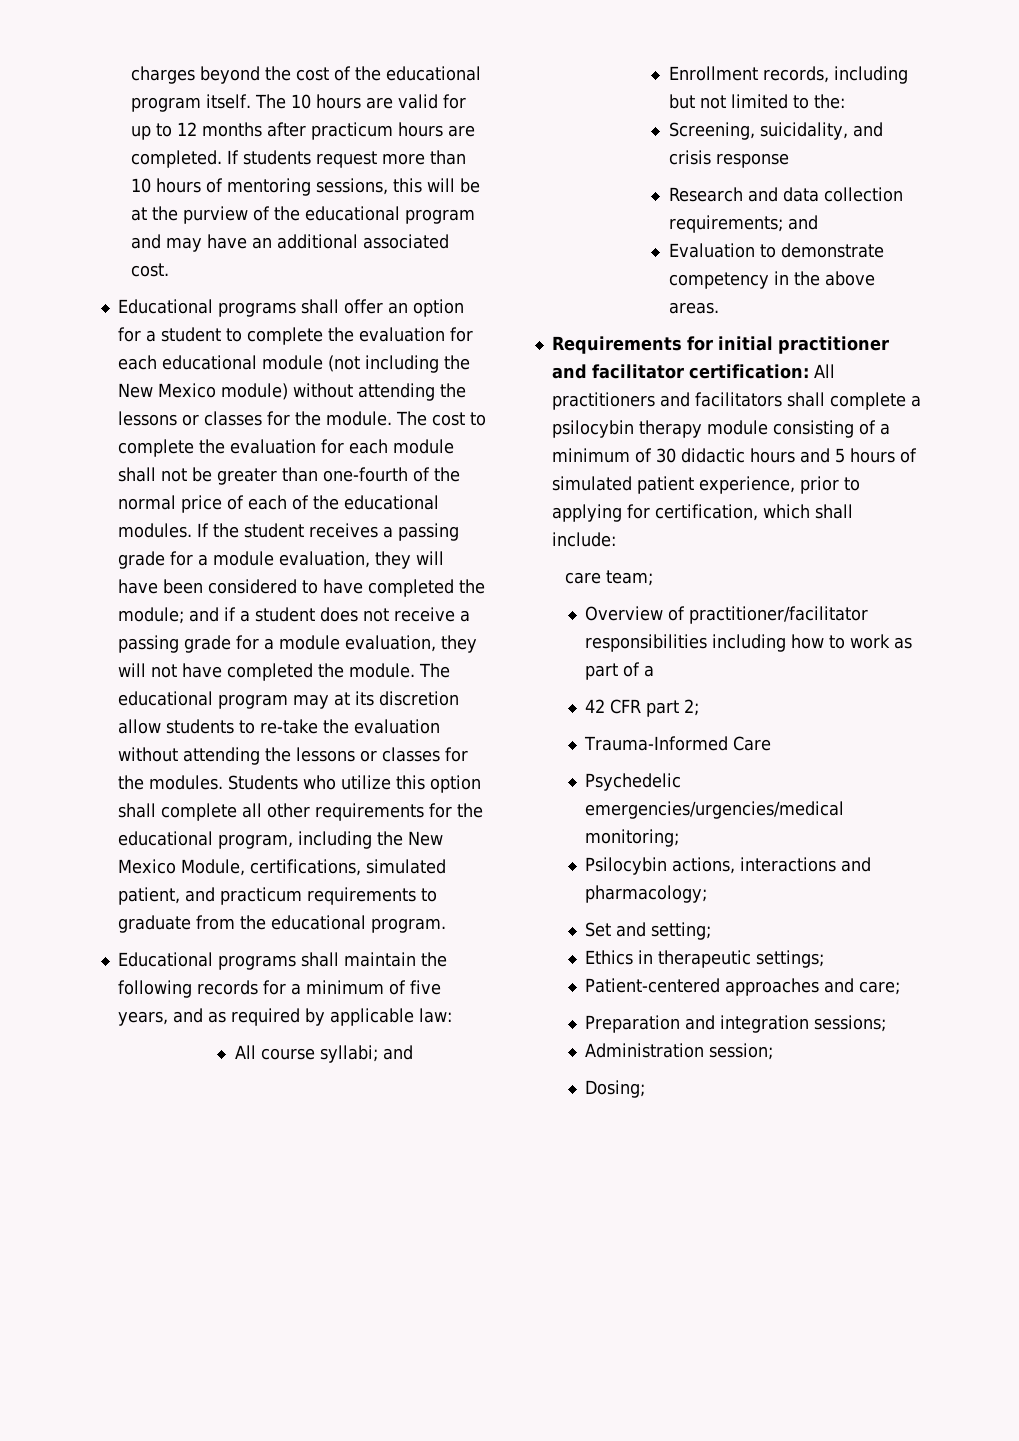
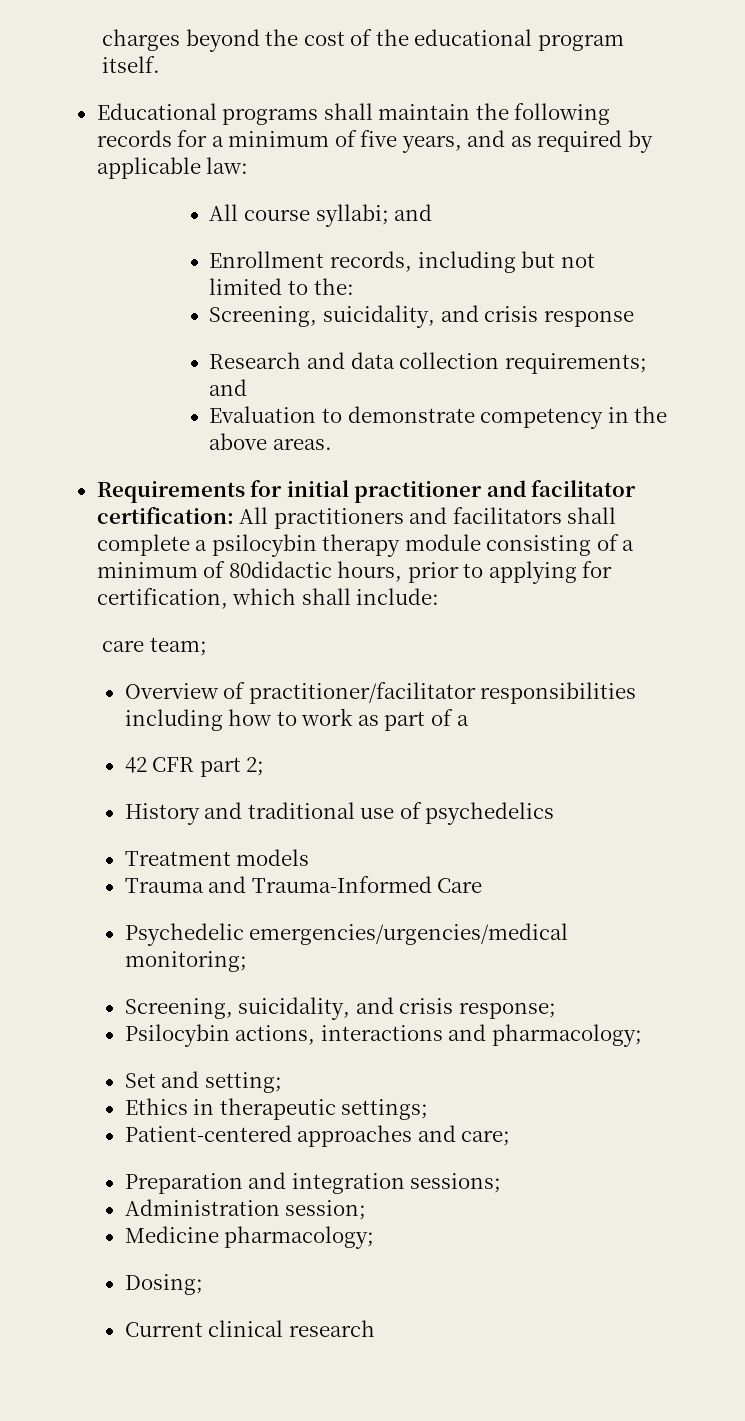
[255,94,467,109] [131,122,476,140] [131,150,467,168] [131,178,481,196] [131,206,476,224] [131,234,450,252] [131,263,170,277] [117,299,464,317] [117,327,473,345] [117,355,470,373] [117,383,466,401] [117,411,486,426] [117,439,454,457] [117,467,460,485] [117,495,439,513] [117,523,459,541] [117,551,444,569] [117,579,485,597] [117,607,470,624] [117,635,477,653] [117,663,450,681] [117,691,459,709] [117,719,440,734] [117,747,468,765] [117,775,481,793] [117,803,483,821] [117,831,443,849] [117,859,446,876] [117,887,437,905] [117,915,446,933] The 10 hours are valid for up to 12 months after practicum hours are completed. If students request more than 10 hours of mentoring sessions, this will be at the purview of the educational program and may have an additional associated cost. // Educational programs shall offer an option for a student to complete the evaluation for each educational module (not including the New Mexico module) without attending the lessons or classes for the module. The cost to complete the evaluation for each module shall not be greater than one-fourth of the normal price of each of the educational modules. If the student receives a passing grade for a module evaluation, they will have been considered to have completed the module; and if a student does not receive a passing grade for a module evaluation, they will not have completed the module. The educational program may at its discretion allow students to re-take the evaluation without attending the lessons or classes for the modules. Students who utilize this option shall complete all other requirements for the educational program, including the New Mexico Module, certifications, simulated patient, and practicum requirements to graduate from the educational program. -> (161, 64) none
[655,448,917,463] [551,476,795,494] 30 didactic hours and 5 hours of simulated patient experience, -> [228,561,403,582] 80didactic hours,
(699, 707) none -> [124,802,555,825] [124,849,310,866] [124,876,247,893] History and traditional use of psychedelics // Treatment models // Trauma and
(679, 838) none -> [124,997,556,1020] // Screening, suicidality, and crisis response;
(773, 1051) none -> [124,1226,375,1249] // Medicine pharmacology;
(645, 1089) none -> [124,1320,375,1337] // Current clinical research

